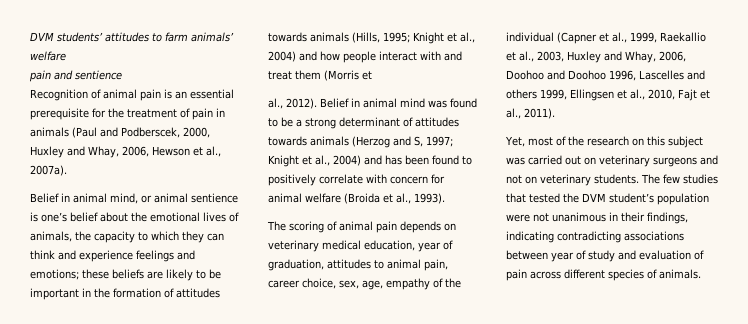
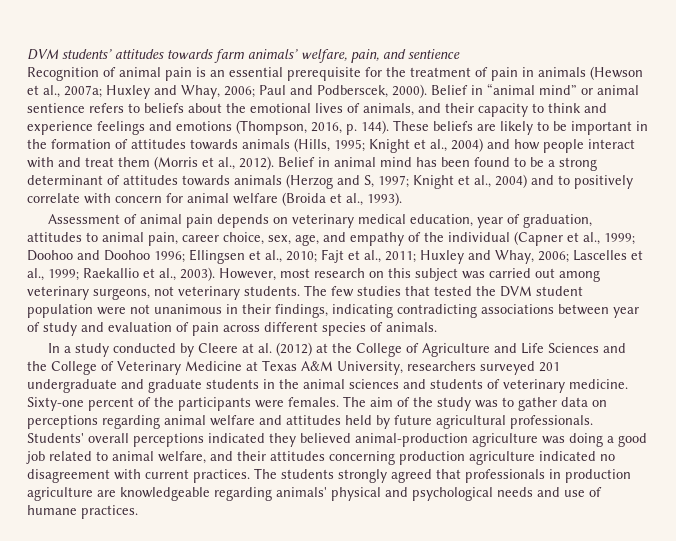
[152,33,162,42] to -> [167,49,213,59] towards
[30,51,66,61] [29,70,51,82] welfare // pain -> [301,49,379,63] welfare, pain,
[72,127,210,138] [30,146,221,158] [30,165,67,176] [30,193,238,204] [30,212,98,222] (Paul and Podberscek, 2000, Huxley and Whay, 2006, Hewson et al., 2007a). // Belief in animal mind, or animal sentience is one’s belief -> [590,66,643,80] [27,83,639,99] [27,103,184,113] (Hewson et al., 2007a; Huxley and Whay, 2006; Paul and Podberscek, 2000). Belief in “animal mind” or animal sentience refers to beliefs
[75,231,224,243] the capacity to which they can -> [418,103,544,117] and their capacity to
[30,269,109,280] emotions; these -> [176,120,429,135] emotions (Thompson, 2016, p. 144). These
(372, 75) // -> (214, 162) none
[428,100,447,108] was -> [416,157,470,167] has been
[385,155,459,165] has been found -> (554, 180) none
[267,221,324,233] The scoring -> [47,214,120,224] Assessment
(383, 285) none -> [323,232,346,242] and
[630,32,706,43] [506,51,686,63] [506,70,705,81] [506,89,710,101] [506,108,555,119] [505,136,584,147] 1999, Raekallio et al., 2003, Huxley and Whay, 2006, Doohoo and Doohoo 1996, Lascelles and others 1999, Ellingsen et al., 2010, Fajt et al., 2011). // Yet, most of the -> [604,233,635,245] [27,249,643,264] [27,267,310,281] 1999; Doohoo and Doohoo 1996; Ellingsen et al., 2010; Fajt et al., 2011; Huxley and Whay, 2006; Lascelles et al., 1999; Raekallio et al., 2003). However, most
[584,155,718,167] [506,175,537,184] on veterinary surgeons and not on -> [559,270,600,282] [27,286,174,300] among veterinary surgeons, not
[609,193,654,203] student’s -> [536,286,583,296] student
(701, 274) none -> [47,342,626,357] [27,360,560,375] [27,379,628,393] [27,396,607,411] [27,415,593,429] [27,433,647,447] [26,451,615,465] [27,468,631,483] [27,487,602,501] [27,505,138,519] // In a study conducted by Cleere at al. (2012) at the College of Agriculture and Life Sciences and the College of Veterinary Medicine at Texas A&M University, researchers surveyed 201 undergraduate and graduate students in the animal sciences and students of veterinary medicine. Sixty-one percent of the participants were females. The aim of the study was to gather data on perceptions regarding animal welfare and attitudes held by future agricultural professionals. Students' overall perceptions indicated they believed animal-production agriculture was doing a good job related to animal welfare, and their attitudes concerning production agriculture indicated no disagreement with current practices. The students strongly agreed that professionals in production agriculture are knowledgeable regarding animals' physical and psychological needs and use of humane practices.

